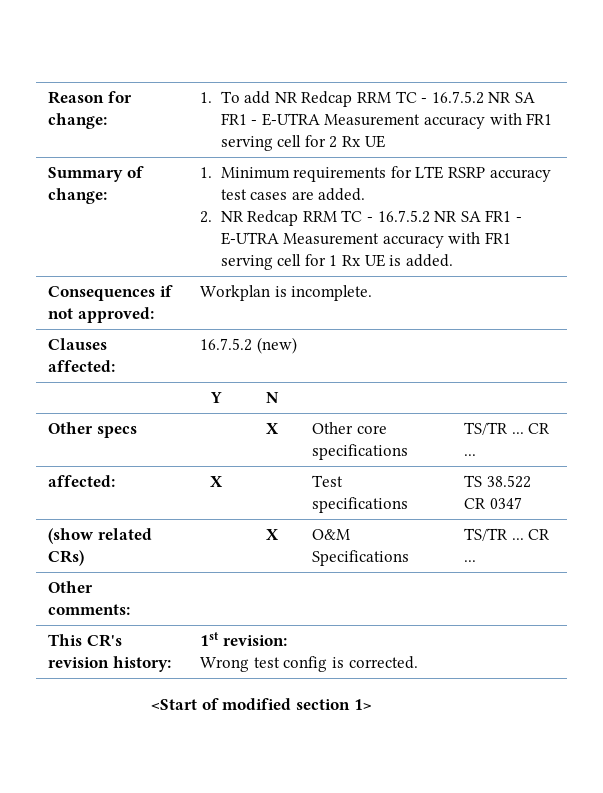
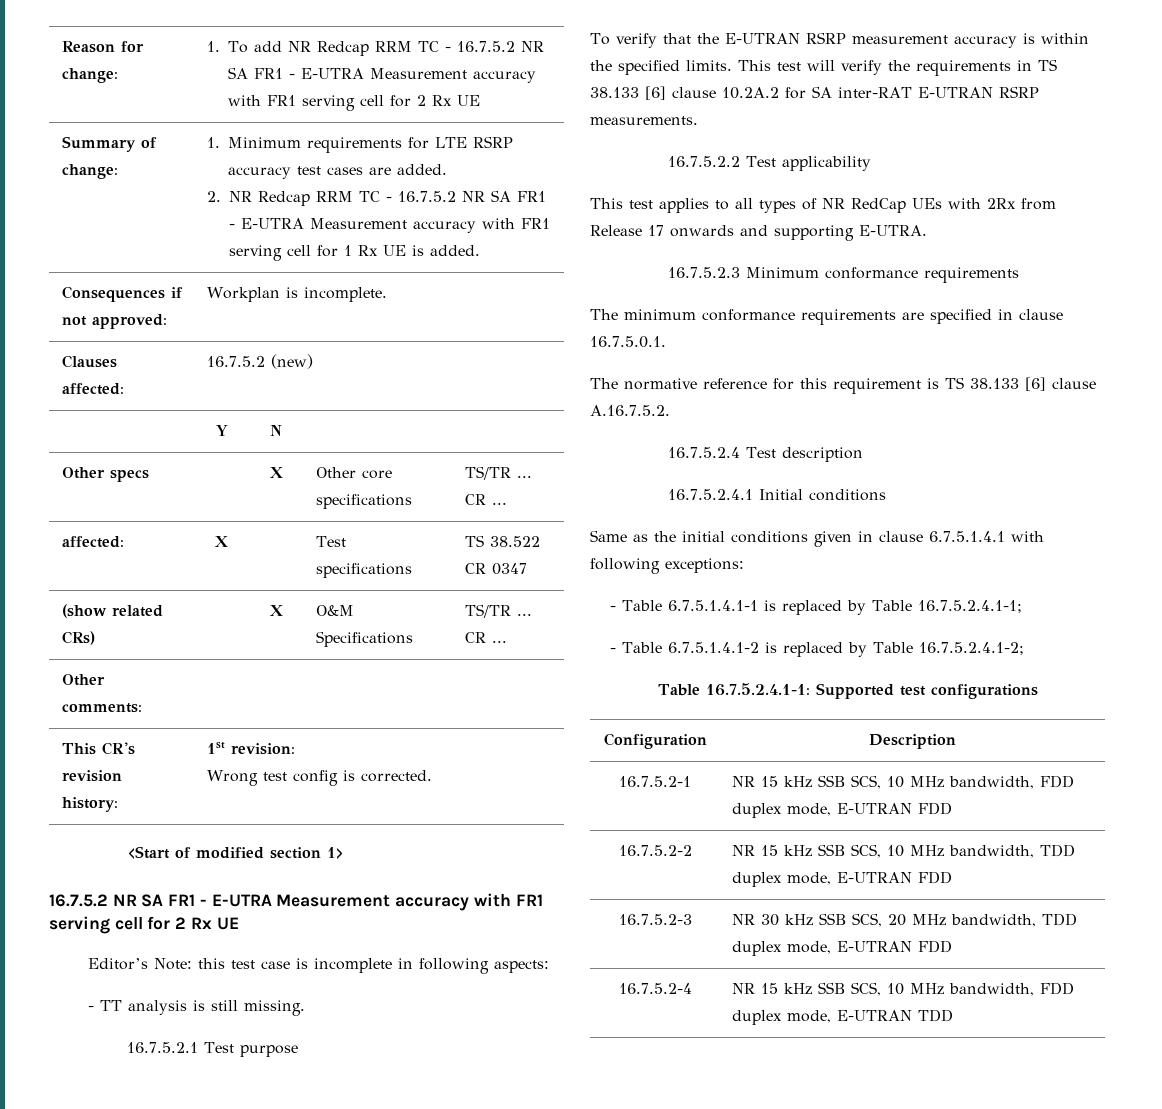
(372, 704) none -> [49,893,543,911] [49,916,239,934] [88,958,550,974] [88,1000,306,1016] [127,1042,299,1057] [590,32,1089,48] [590,59,1057,76] [590,86,1039,100] [590,116,698,125] [668,156,872,171] [590,198,1056,213] [590,225,927,241] [668,267,1020,283] [590,309,1063,325] [590,336,666,348] [590,377,1096,394] [590,405,670,416] [668,447,864,462] [668,489,887,501] [590,530,1044,547] [590,558,744,574] [609,600,1022,615] [609,642,1024,657] [657,683,1038,699] [603,733,707,749] [868,734,956,749] [619,776,691,787] [731,775,1074,789] [731,802,952,818] [618,845,692,856] [731,844,1075,858] [731,871,952,887] [618,914,692,925] [731,913,1077,927] [731,940,952,956] [618,983,692,994] [731,982,1074,996] [731,1009,953,1025] // 16.7.5.2 NR SA FR1 - E-UTRA Measurement accuracy with FR1 serving cell for 2 Rx UE // Editor’s Note: this test case is incomplete in following aspects: // - TT analysis is still missing. // 16.7.5.2.1 Test purpose // To verify that the E-UTRAN RSRP measurement accuracy is within the specified limits. This test will verify the requirements in TS 38.133 [6] clause 10.2A.2 for SA inter-RAT E-UTRAN RSRP measurements. // 16.7.5.2.2 Test applicability // This test applies to all types of NR RedCap UEs with 2Rx from Release 17 onwards and supporting E-UTRA. // 16.7.5.2.3 Minimum conformance requirements // The minimum conformance requirements are specified in clause 16.7.5.0.1. // The normative reference for this requirement is TS 38.133 [6] clause A.16.7.5.2. // 16.7.5.2.4 Test description // 16.7.5.2.4.1 Initial conditions // Same as the initial conditions given in clause 6.7.5.1.4.1 with following exceptions: // - Table 6.7.5.1.4.1-1 is replaced by Table 16.7.5.2.4.1-1; // - Table 6.7.5.1.4.1-2 is replaced by Table 16.7.5.2.4.1-2; // Table 16.7.5.2.4.1-1: Supported test configurations // Configuration | Description // 16.7.5.2-1 | NR 15 kHz SSB SCS, 10 MHz bandwidth, FDD duplex mode, E-UTRAN FDD // 16.7.5.2-2 | NR 15 kHz SSB SCS, 10 MHz bandwidth, TDD duplex mode, E-UTRAN FDD // 16.7.5.2-3 | NR 30 kHz SSB SCS, 20 MHz bandwidth, TDD duplex mode, E-UTRAN FDD // 16.7.5.2-4 | NR 15 kHz SSB SCS, 10 MHz bandwidth, FDD duplex mode, E-UTRAN TDD

